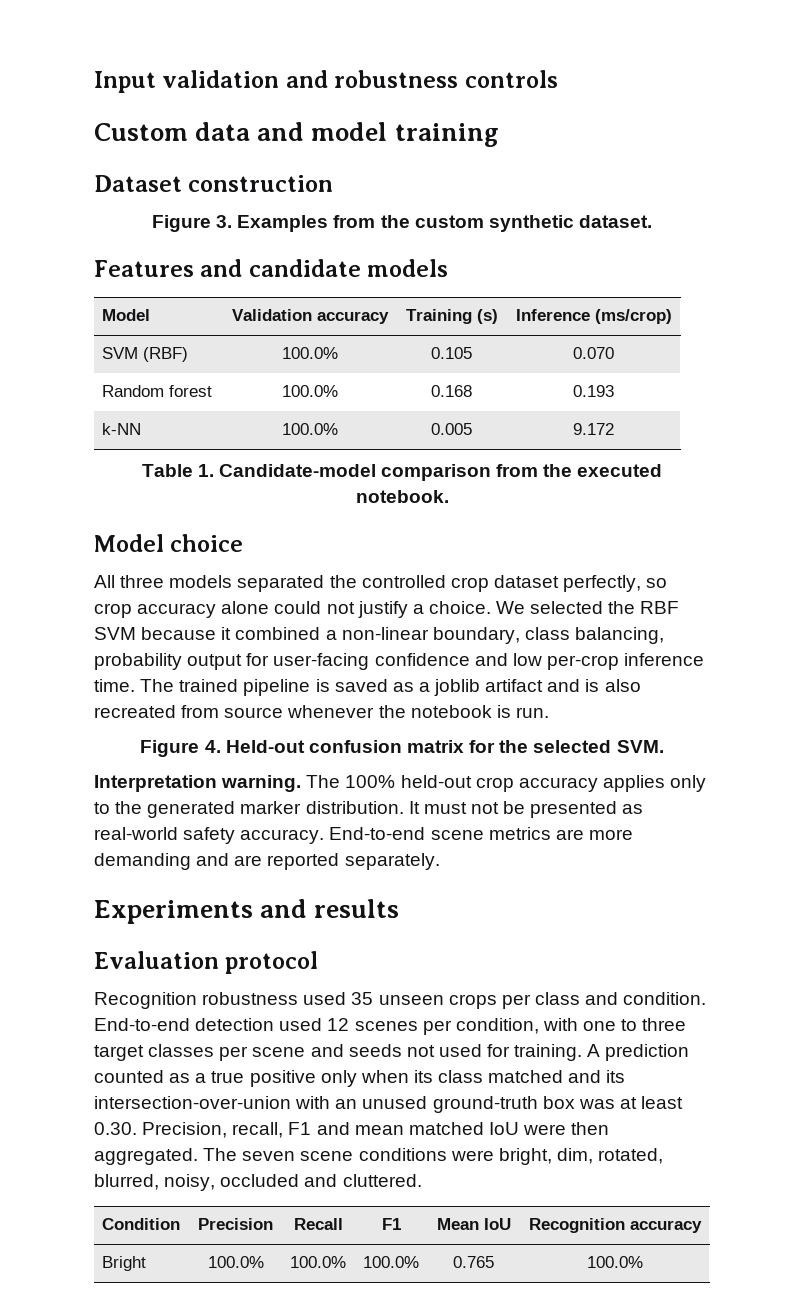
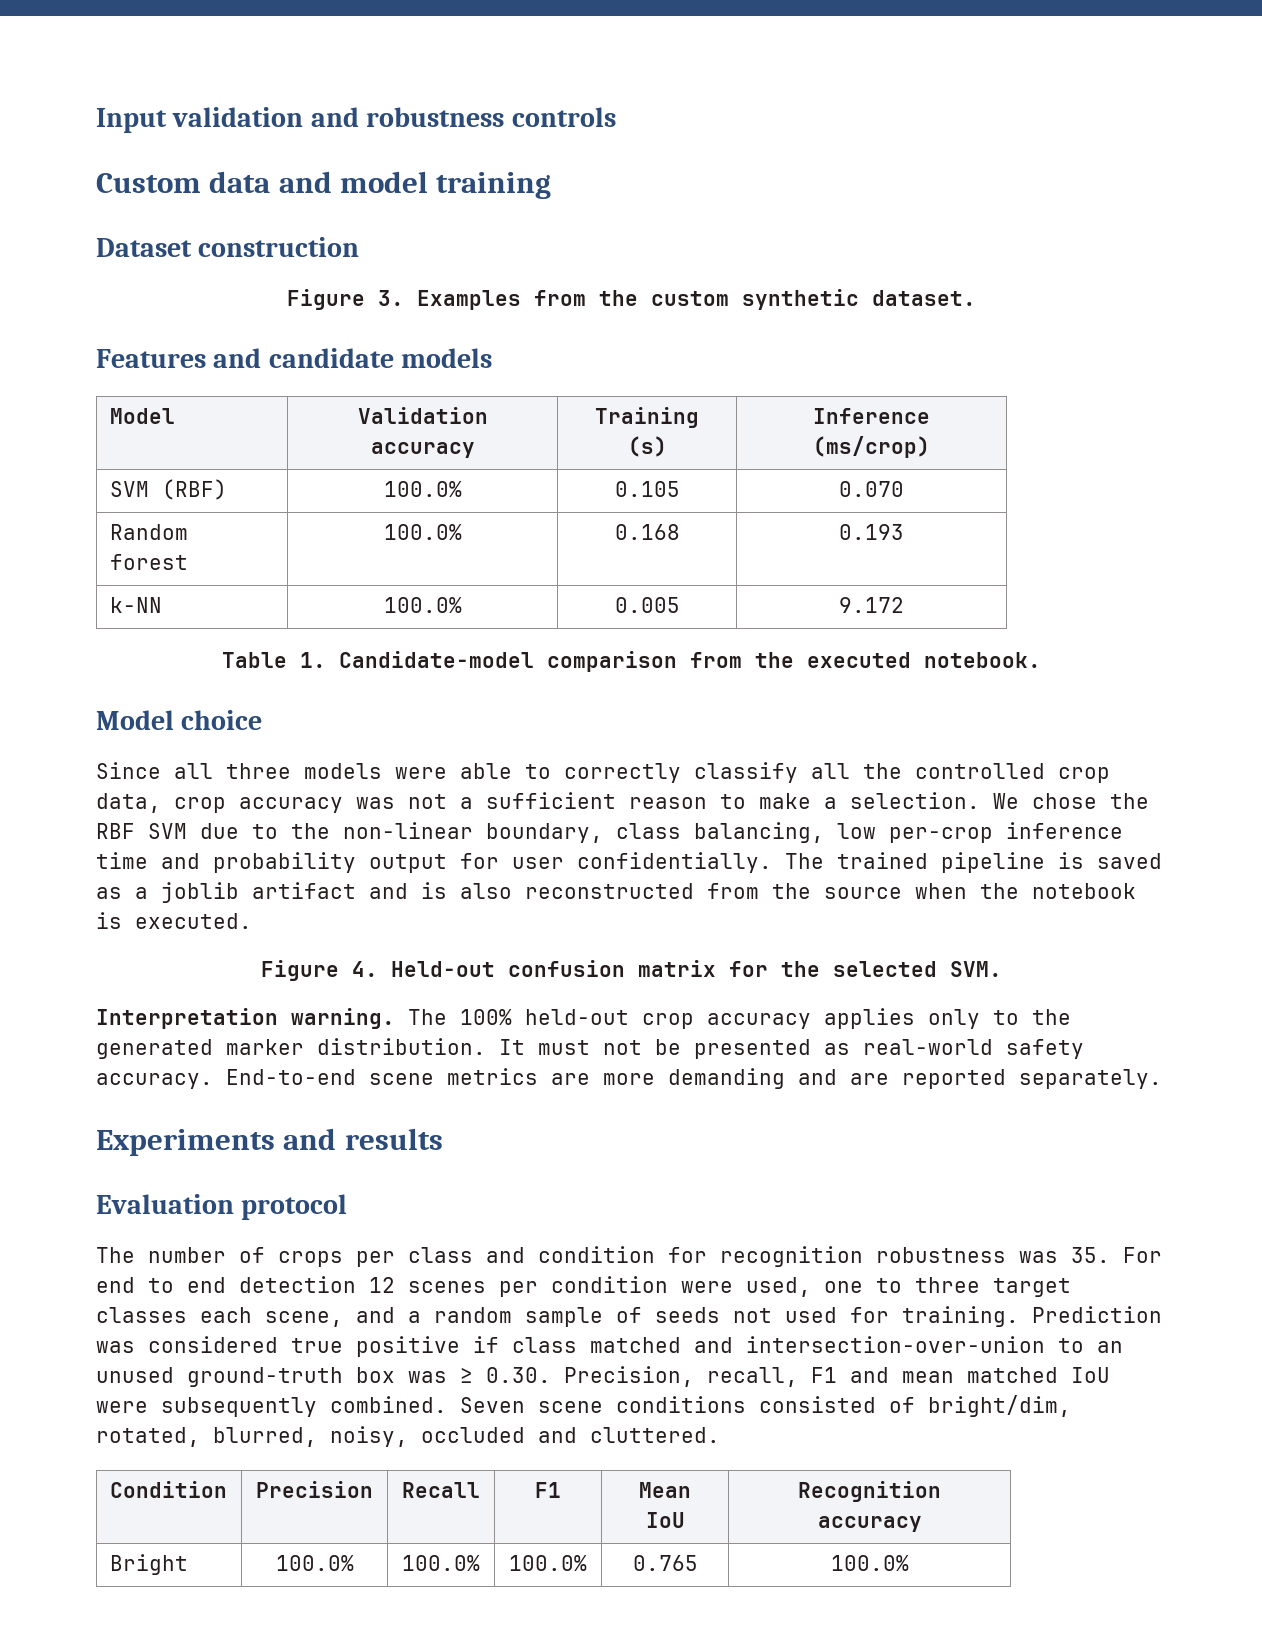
[94,575,668,592] [94,601,680,618] [94,627,665,644] [94,653,705,670] [94,679,135,692] All three models separated the controlled crop dataset perfectly, so crop accuracy alone could not justify a choice. We selected the RBF SVM because it combined a non-linear boundary, class balancing, probability output for user-facing confidence and low per-crop inference time. -> [96,762,1110,783] [96,792,1149,813] [96,822,1123,843] [96,852,772,873] Since all three models were able to correctly classify all the controlled crop data, crop accuracy was not a sufficient reason to make a selection. We chose the RBF SVM due to the non-linear boundary, class balancing, low per-crop inference time and probability output for user confidentially.
[94,705,375,718] recreated from source whenever -> [525,883,967,899] reconstructed from the source when
[515,707,549,718] run. -> [135,913,252,929] executed.
[94,992,707,1009] [94,1018,578,1035] Recognition robustness used 35 unseen crops per class and condition. End-to-end detection used 12 scenes per condition, with -> [96,1246,1162,1267] [96,1276,811,1297] The number of crops per class and condition for recognition robustness was 35. For end to end detection 12 scenes per condition were used,
[219,1044,344,1061] per scene and -> [200,1307,642,1327] each scene, and a random sample of
[587,1044,690,1061] [94,1070,626,1087] [94,1096,331,1109] A prediction counted as a true positive only when its class matched and its intersection-over-union with -> [1032,1306,1162,1323] [96,1336,1084,1357] Prediction was considered true positive if class matched and intersection-over-union to
[619,1096,684,1109] at least -> [460,1367,473,1383] ≥
[571,1122,610,1135] [94,1148,593,1165] then aggregated. The seven scene conditions were bright, dim, -> [161,1395,1071,1417] subsequently combined. Seven scene conditions consisted of bright/dim,

